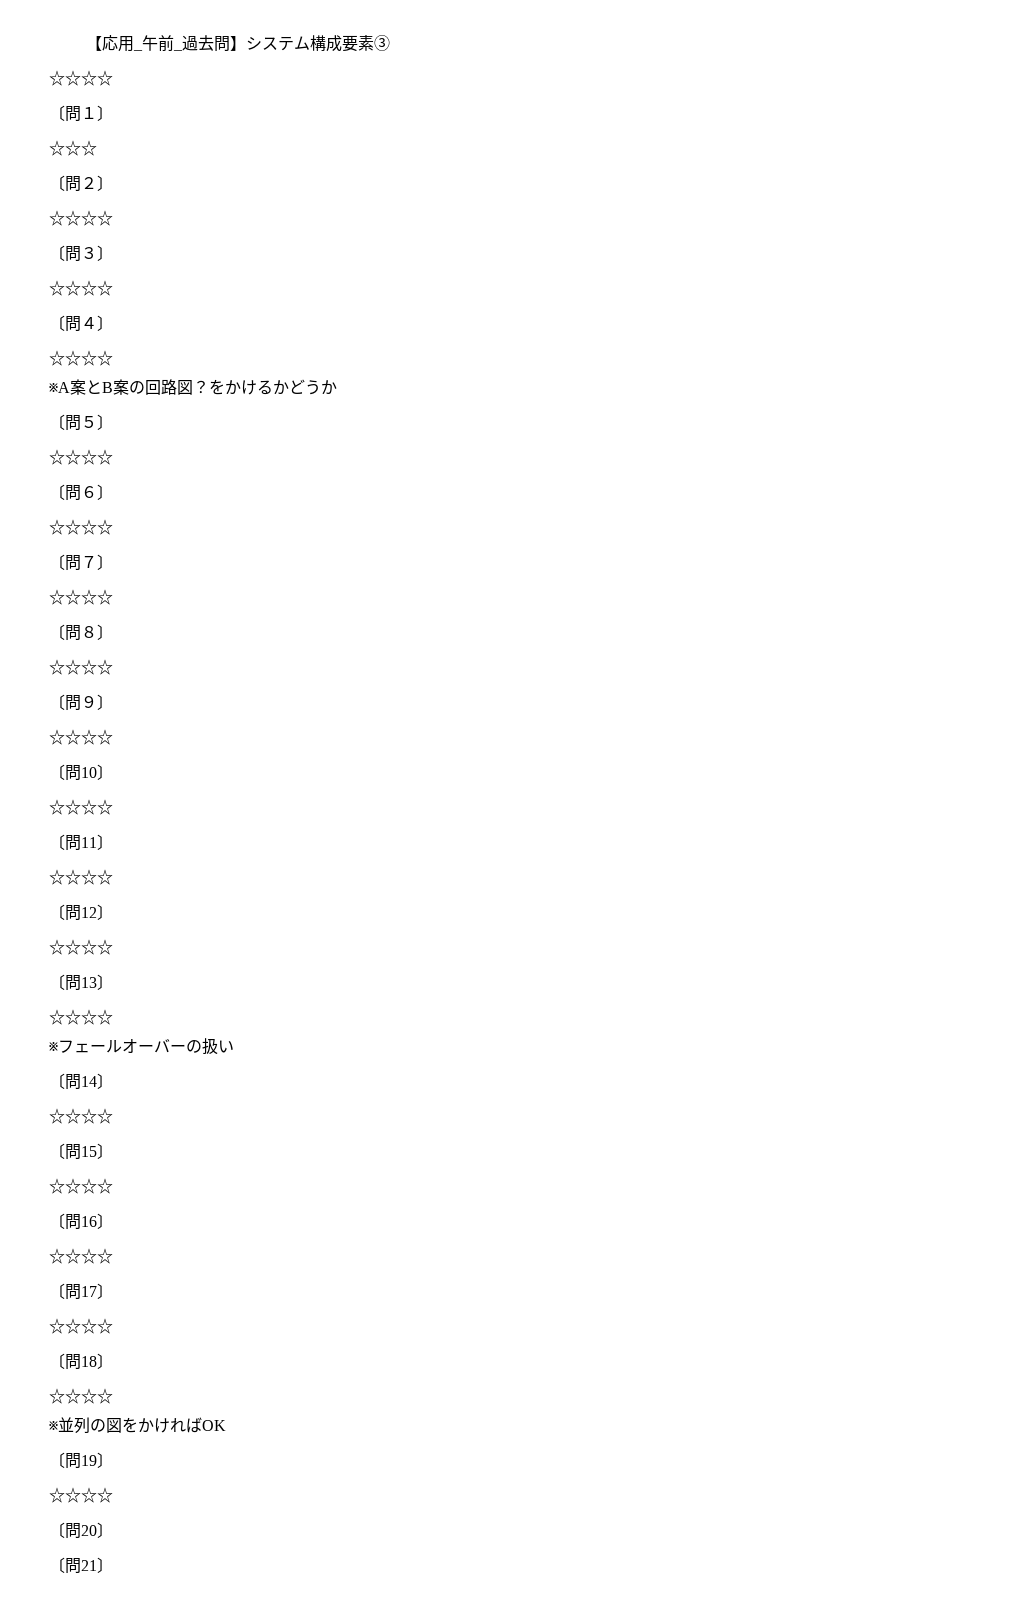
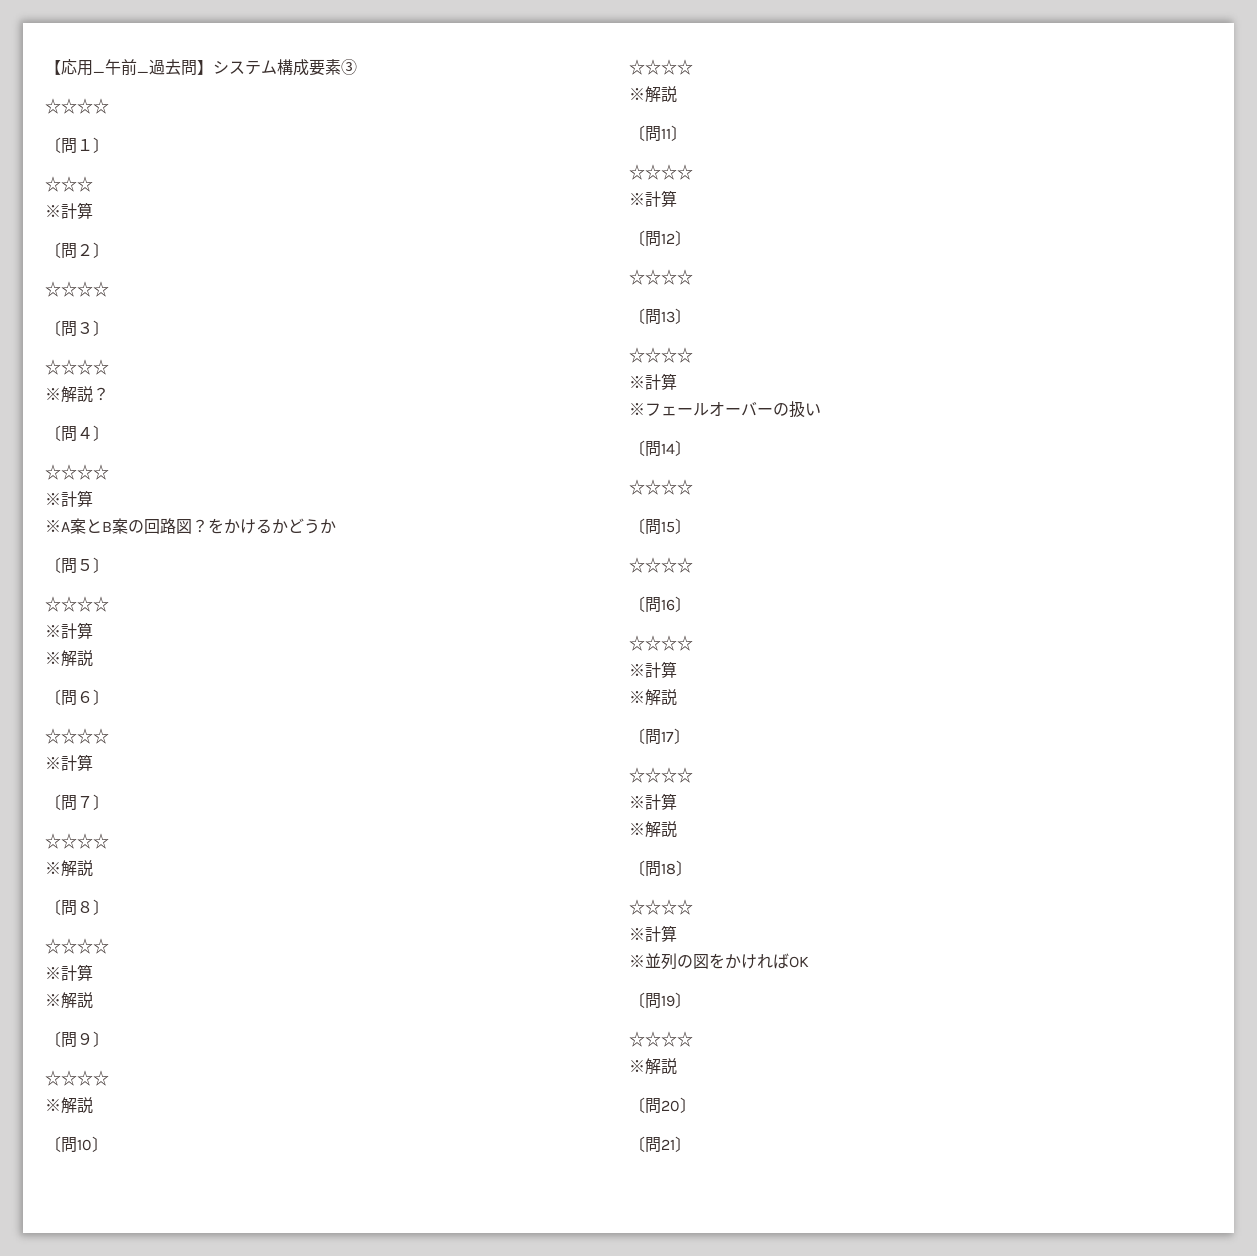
(97, 148) none -> [45,202,93,219] // ※計算
(113, 288) none -> [45,386,109,403] // ※解説？
(113, 358) none -> [45,490,93,507] // ※計算
(113, 457) none -> [45,622,93,639] [45,650,93,667] // ※計算 // ※解説
(113, 527) none -> [45,754,93,771] // ※計算
(113, 597) none -> [45,860,93,877] // ※解説
(113, 667) none -> [45,964,93,981] [45,992,93,1009] // ※計算 // ※解説
(113, 737) none -> [45,1097,93,1114] // ※解説
(113, 807) none -> [629,86,677,103] // ※解説
(113, 877) none -> [629,190,677,207] // ※計算
(113, 1017) none -> [629,373,677,390] // ※計算
(113, 1256) none -> [629,661,677,678] [629,689,677,706] // ※計算 // ※解説
(113, 1326) none -> [629,793,677,810] [629,821,677,838] // ※計算 // ※解説
(113, 1396) none -> [629,925,677,942] // ※計算
(113, 1495) none -> [629,1058,677,1075] // ※解説

